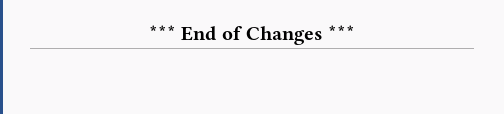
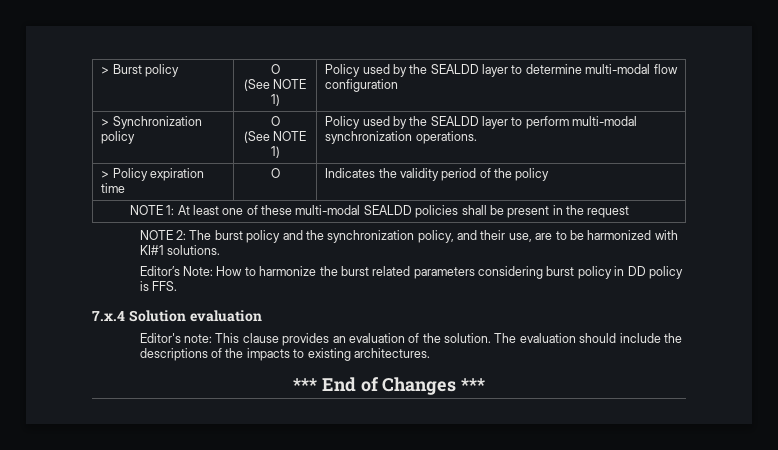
(148, 32) none -> [101,64,179,77] [270,64,280,74] [243,79,307,91] [270,94,280,106] [325,64,678,77] [325,79,399,92] [101,116,202,129] [101,131,136,144] [270,116,280,126] [243,131,307,143] [270,146,280,158] [325,116,638,129] [325,131,477,144] [101,168,204,181] [101,183,126,193] [270,168,280,178] [325,168,550,181] [129,205,630,218] [139,230,678,243] [139,245,221,255] [139,266,683,279] [139,281,178,291] [92,310,262,322] [139,333,682,346] [139,348,430,361] > Burst policy | O // (See NOTE 1) | Policy used by the SEALDD layer to determine multi-modal flow configuration // > Synchronization policy | O // (See NOTE 1) | Policy used by the SEALDD layer to perform multi-modal synchronization operations. // > Policy expiration time | O | Indicates the validity period of the policy // NOTE 1: At least one of these multi-modal SEALDD policies shall be present in the request // NOTE 2: The burst policy and the synchronization policy, and their use, are to be harmonized with KI#1 solutions. // Editor’s Note: How to harmonize the burst related parameters considering burst policy in DD policy is FFS. // 7.x.4 Solution evaluation // Editor's note: This clause provides an evaluation of the solution. The evaluation should include the descriptions of the impacts to existing architectures. //

